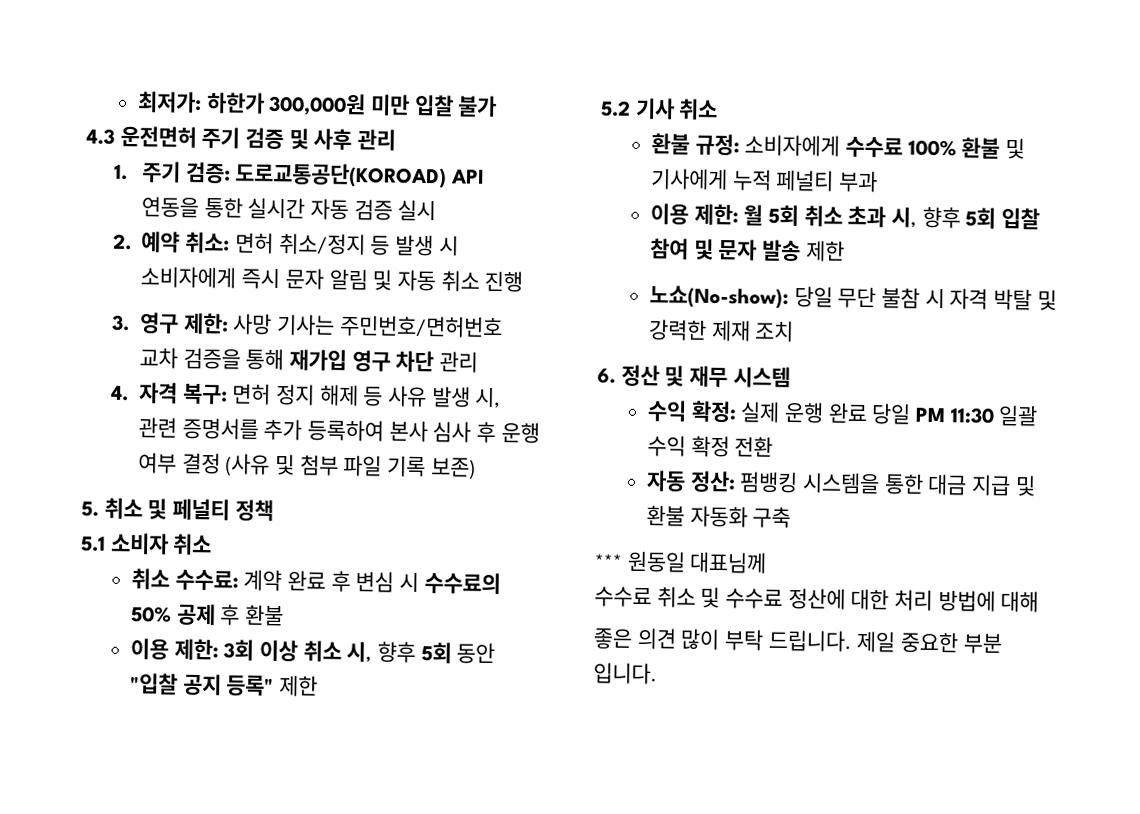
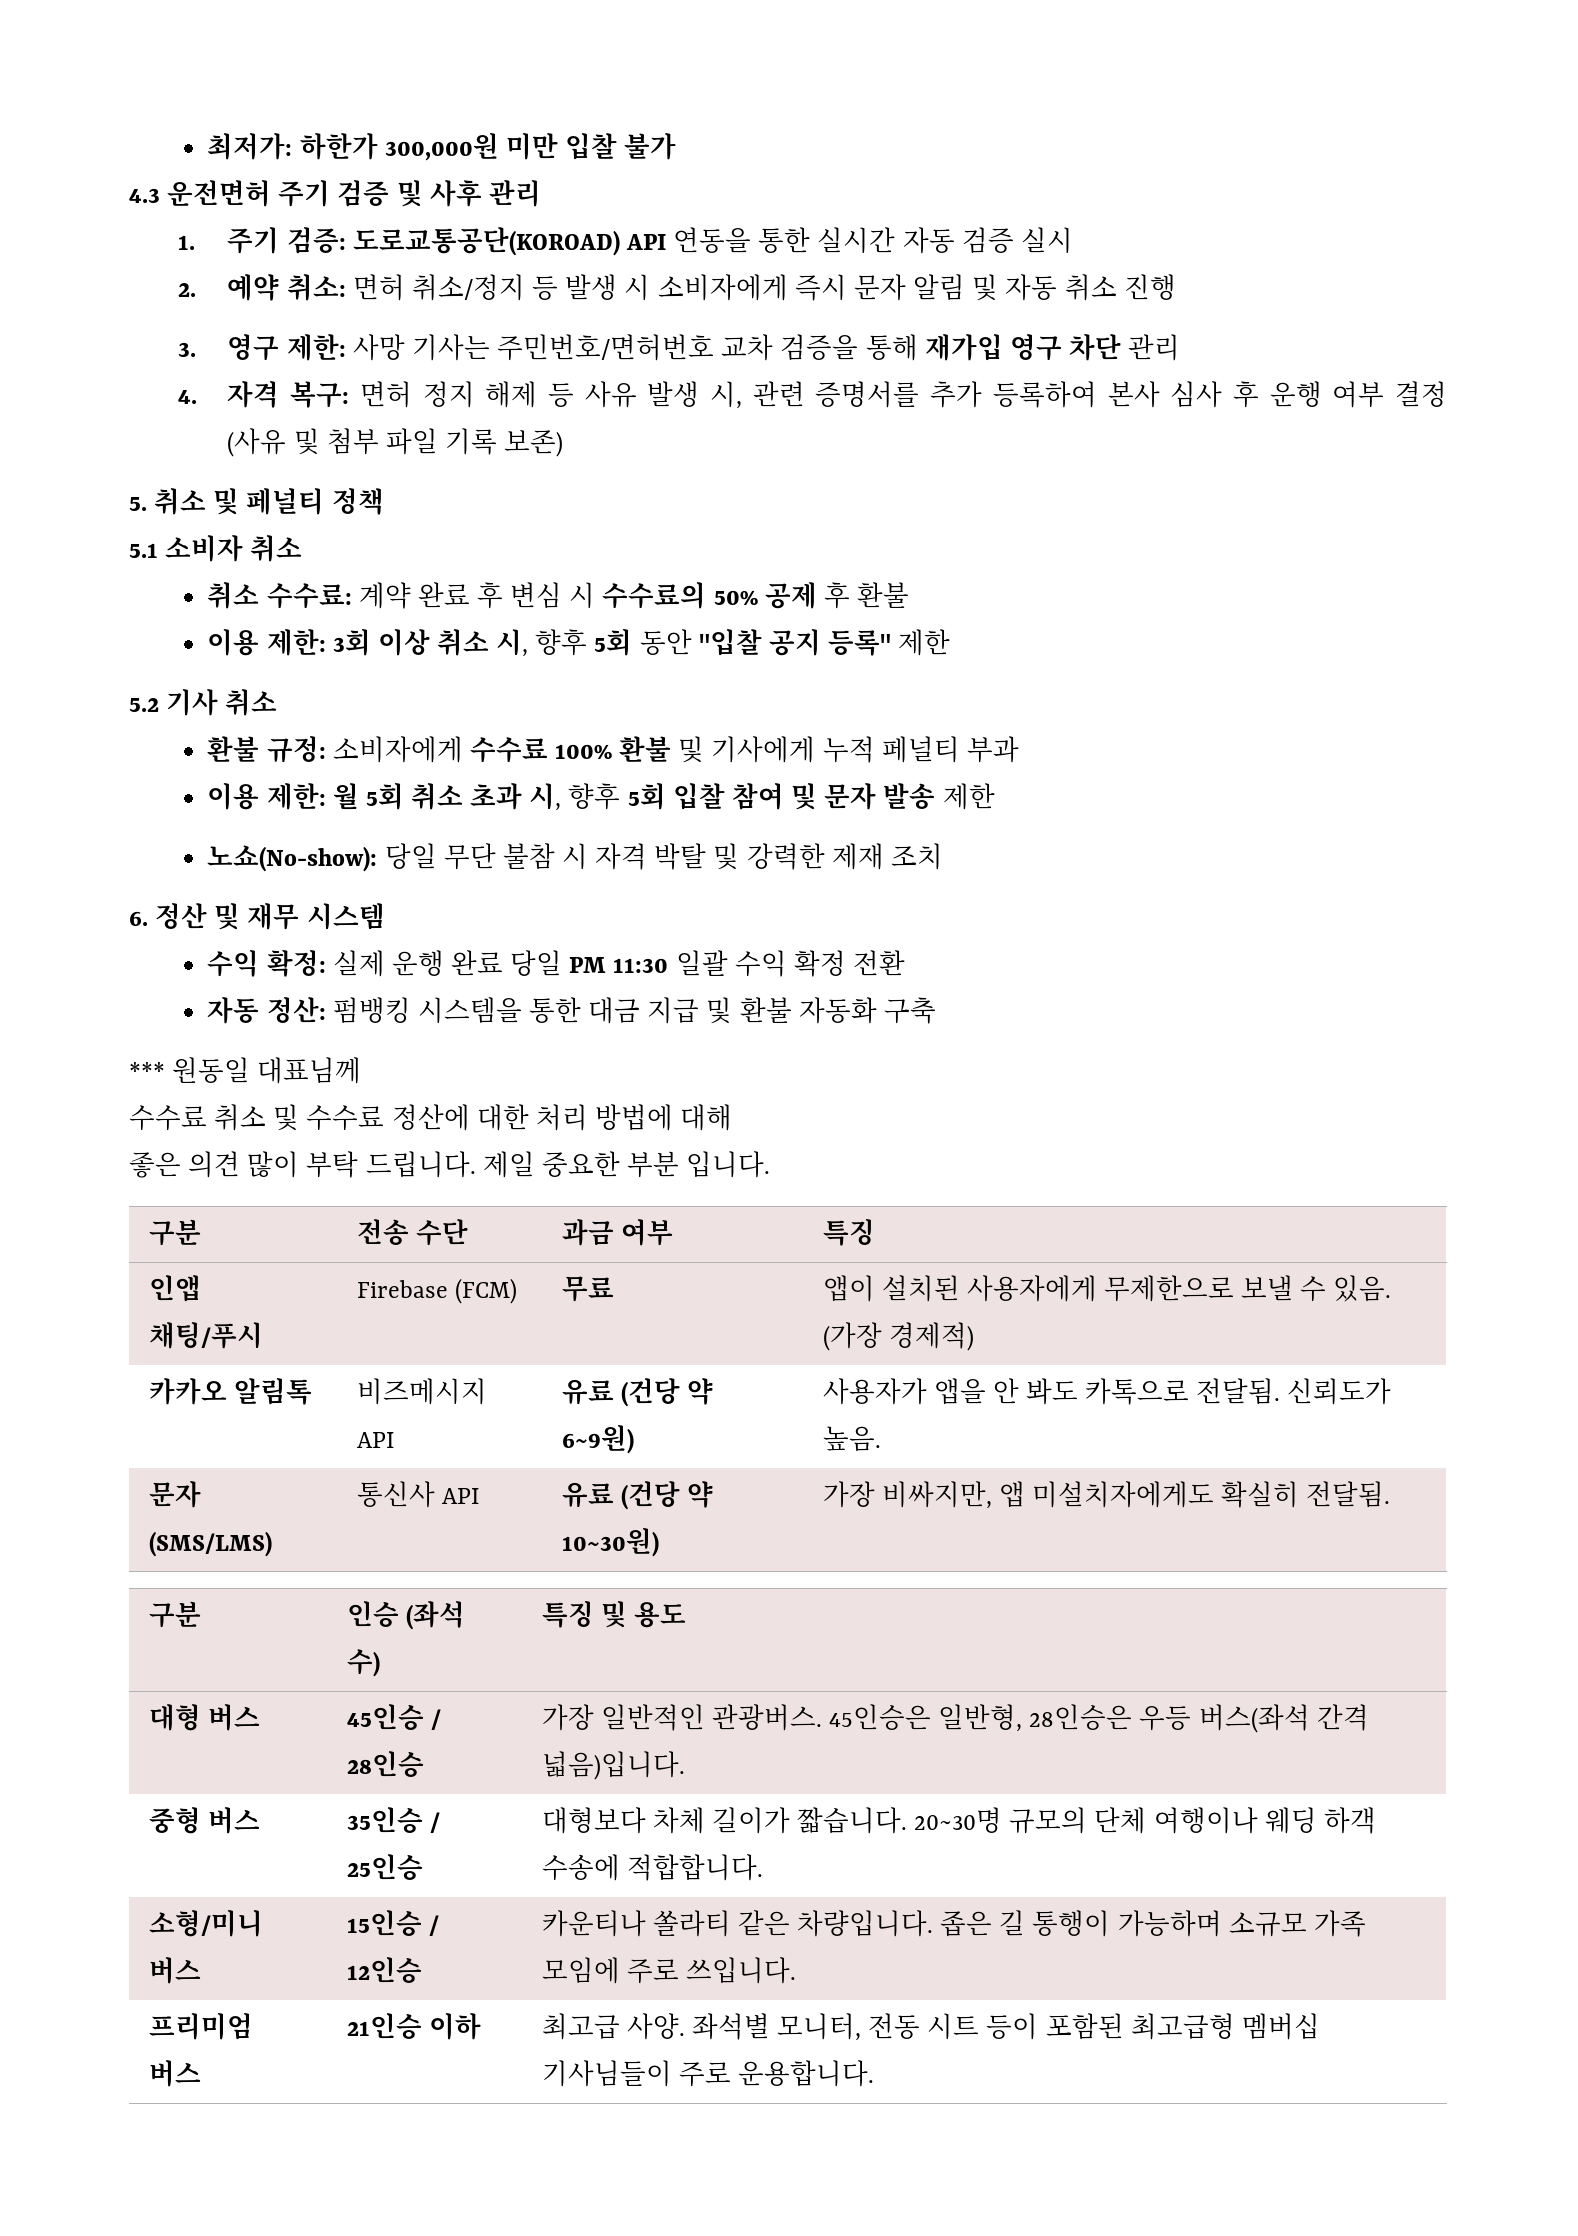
(658, 673) none -> [148,1219,201,1246] [356,1219,468,1245] [561,1219,673,1246] [822,1219,875,1246] [148,1275,201,1302] [148,1322,263,1349] [356,1278,517,1304] [561,1276,614,1302] [822,1275,1392,1302] [822,1322,974,1351] [148,1378,312,1405] [356,1378,487,1405] [356,1432,394,1448] [561,1378,713,1407] [561,1425,634,1454] [822,1378,1392,1405] [822,1426,881,1452] [148,1481,201,1508] [148,1531,272,1557] [356,1481,479,1508] [561,1481,713,1510] [561,1528,659,1557] [822,1481,1391,1509] [148,1601,201,1628] [346,1601,465,1630] [346,1649,380,1677] [541,1601,686,1628] [148,1704,260,1731] [346,1704,441,1730] [346,1751,424,1777] [541,1704,1369,1733] [541,1751,685,1780] [148,1807,260,1834] [346,1807,440,1833] [346,1854,423,1880] [541,1807,1376,1834] [541,1854,763,1881] [148,1910,263,1937] [148,1957,201,1984] [346,1910,439,1936] [346,1957,422,1983] [541,1910,1366,1937] [541,1957,796,1984] [148,2013,253,2040] [148,2060,201,2087] [346,2013,481,2040] [541,2013,1320,2041] [541,2060,874,2087] // 구분 | 전송 수단 | 과금 여부 | 특징 // 인앱 채팅/푸시 | Firebase (FCM) | 무료 | 앱이 설치된 사용자에게 무제한으로 보낼 수 있음. (가장 경제적) // 카카오 알림톡 | 비즈메시지 API | 유료 (건당 약 6~9원) | 사용자가 앱을 안 봐도 카톡으로 전달됨. 신뢰도가 높음. // 문자 (SMS/LMS) | 통신사 API | 유료 (건당 약 10~30원) | 가장 비싸지만, 앱 미설치자에게도 확실히 전달됨. // 구분 | 인승 (좌석 수) | 특징 및 용도 // 대형 버스 | 45인승 / 28인승 | 가장 일반적인 관광버스. 45인승은 일반형, 28인승은 우등 버스(좌석 간격 넓음)입니다. // 중형 버스 | 35인승 / 25인승 | 대형보다 차체 길이가 짧습니다. 20~30명 규모의 단체 여행이나 웨딩 하객 수송에 적합합니다. // 소형/미니 버스 | 15인승 / 12인승 | 카운티나 쏠라티 같은 차량입니다. 좁은 길 통행이 가능하며 소규모 가족 모임에 주로 쓰입니다. // 프리미엄 버스 | 21인승 이하 | 최고급 사양. 좌석별 모니터, 전동 시트 등이 포함된 최고급형 멤버십 기사님들이 주로 운용합니다.

